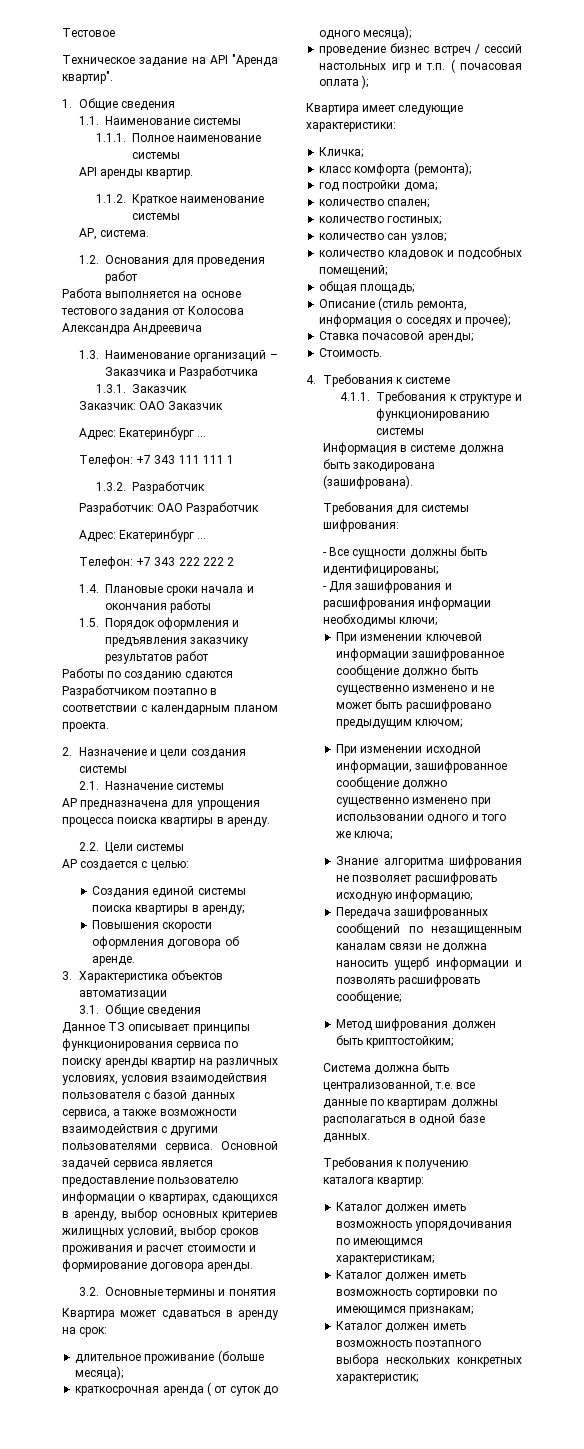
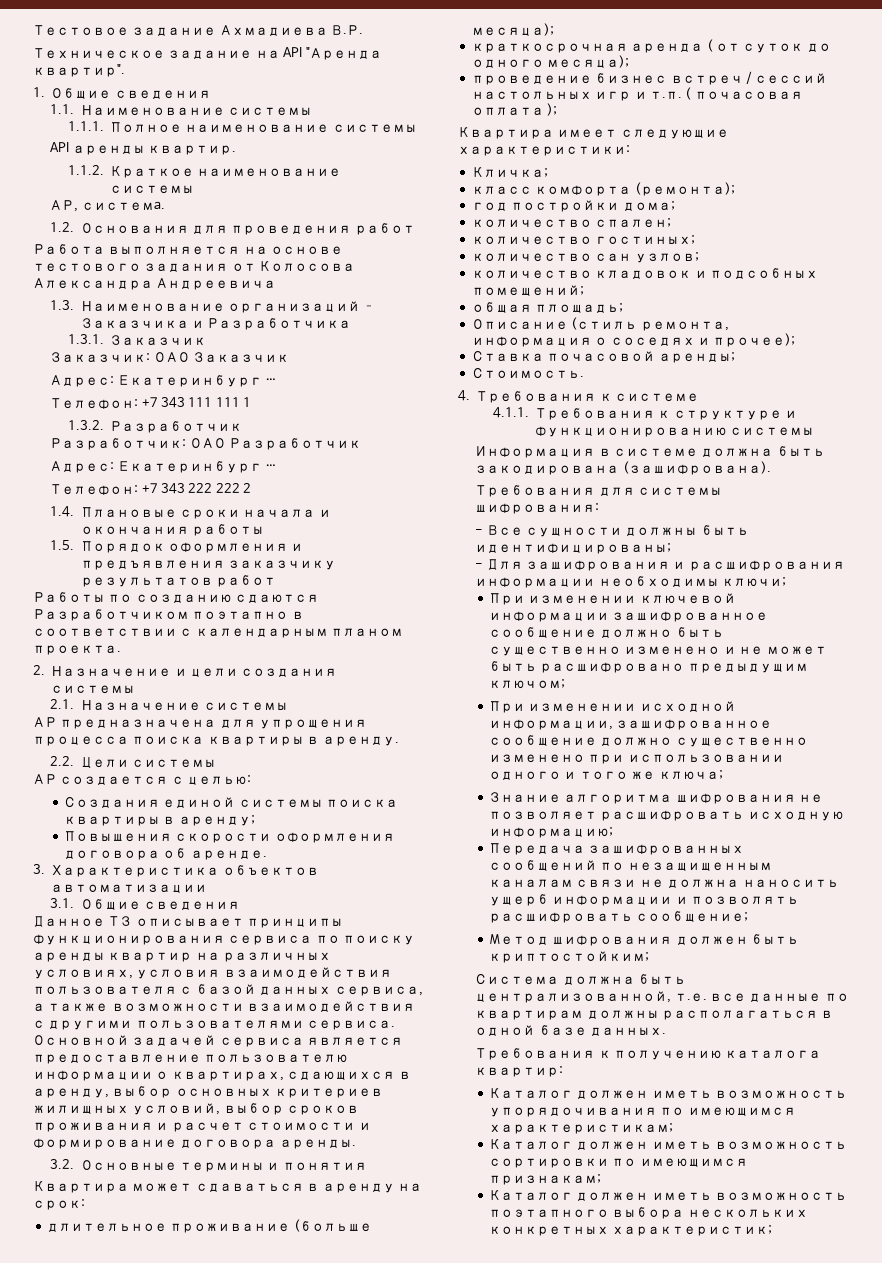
(115, 32) none -> [132,25,364,36] задание Ахмадиева В.Р.

